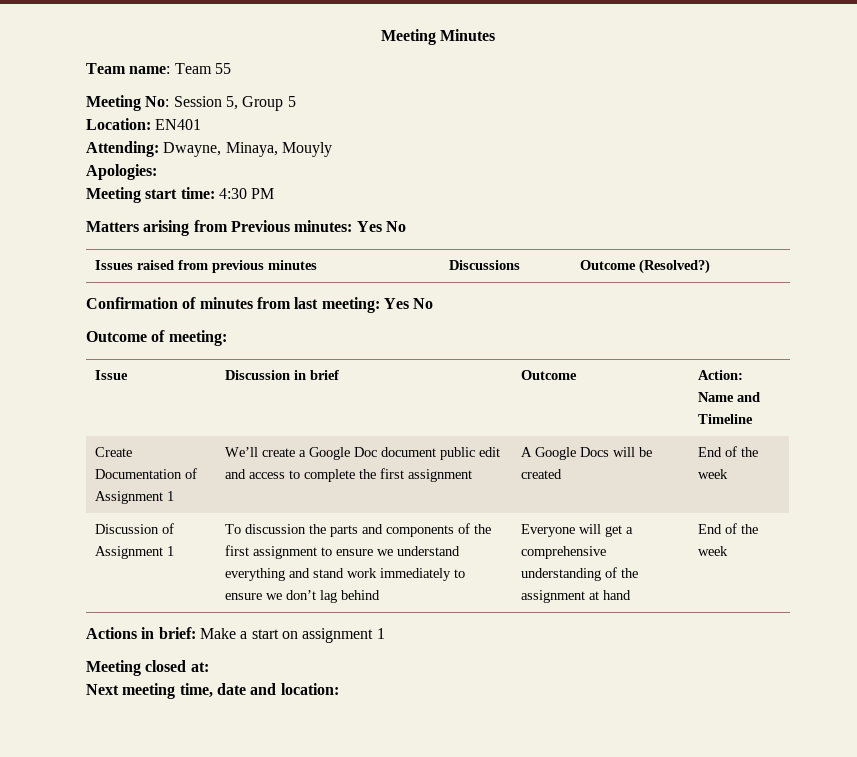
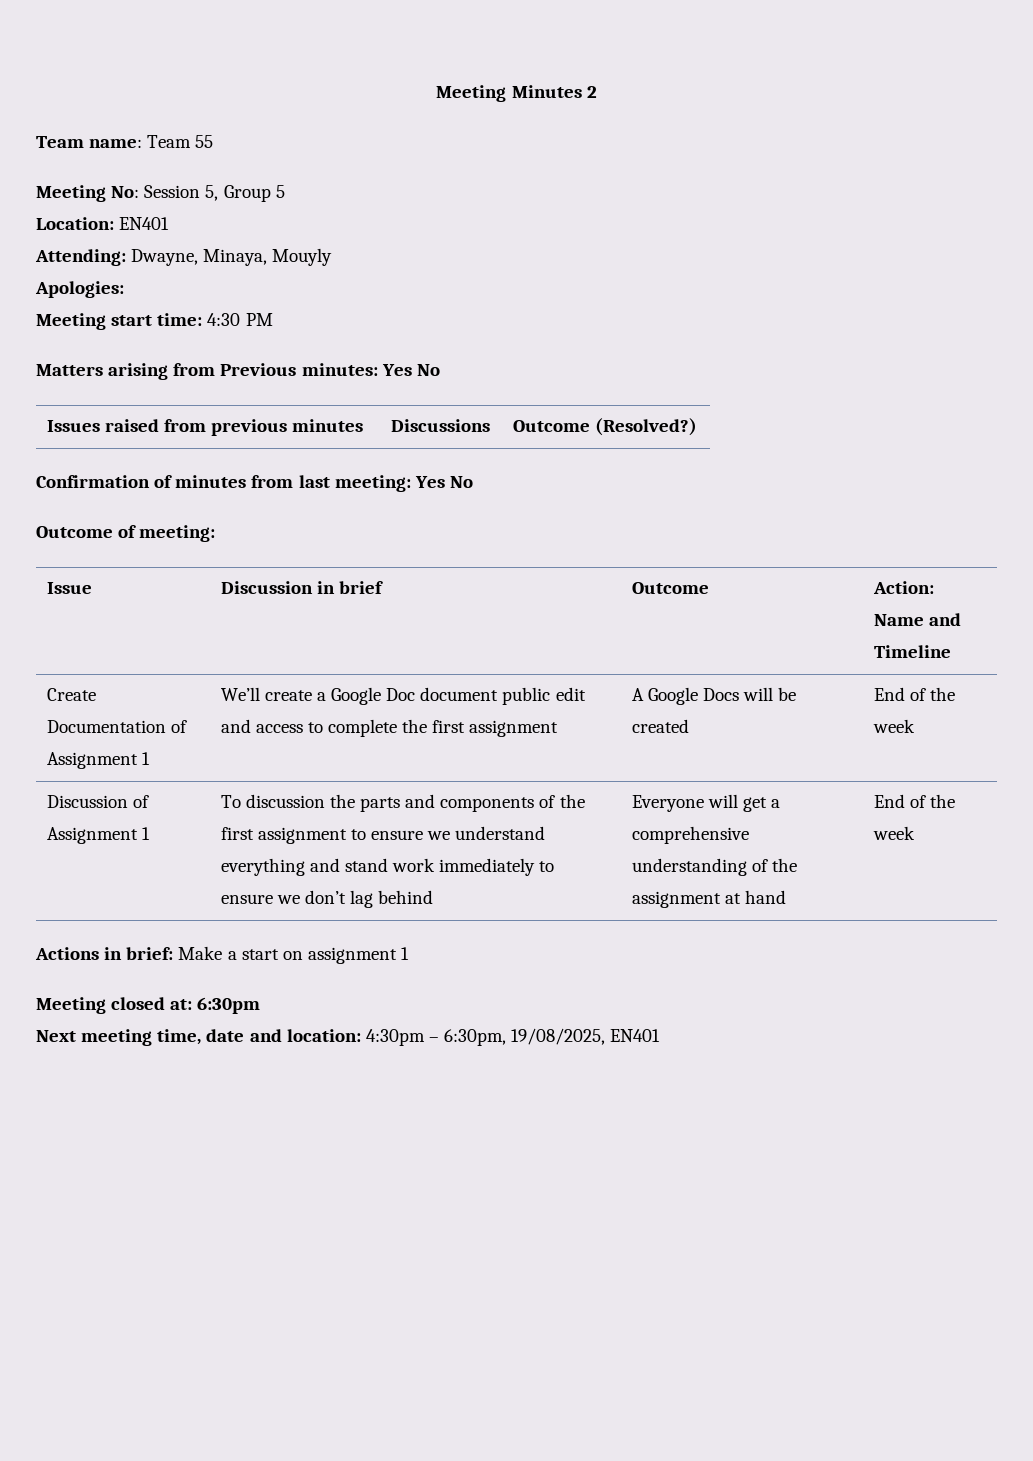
(496, 35) none -> [586,86,597,98] 2
(209, 667) none -> [197,997,261,1014] 6:30pm
(339, 689) none -> [365,1028,661,1046] 4:30pm – 6:30pm, 19/08/2025, EN401

